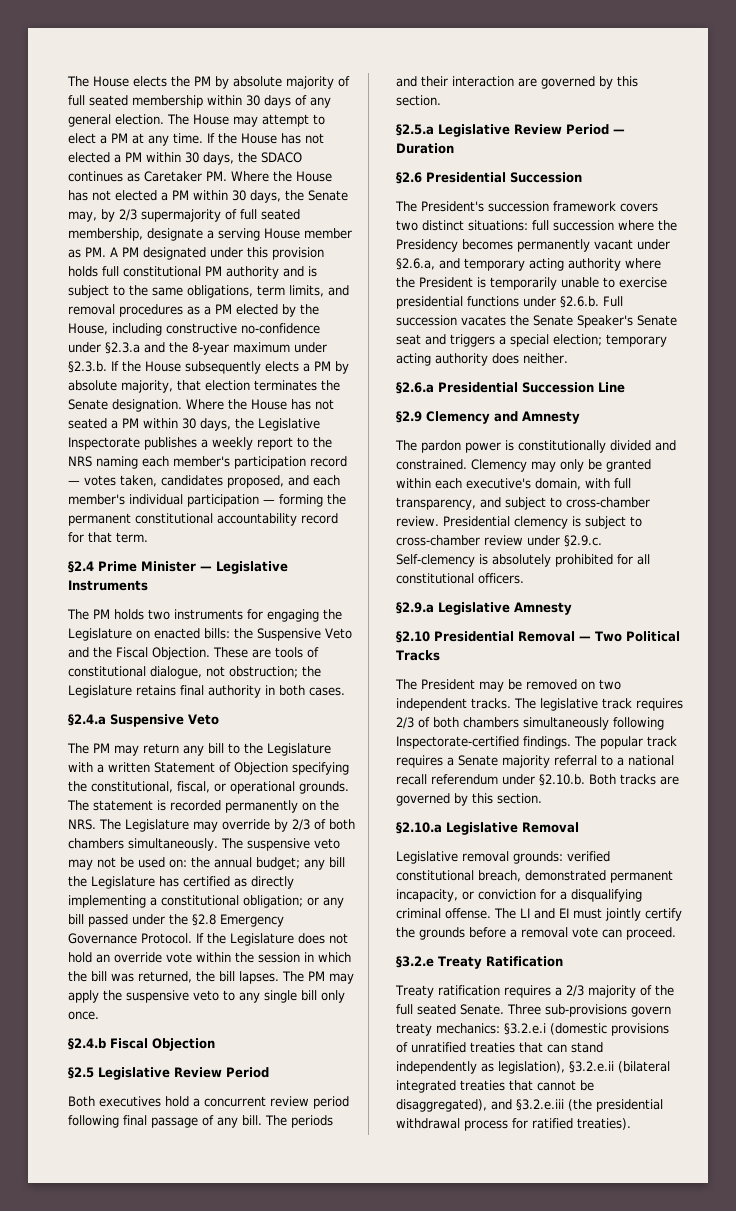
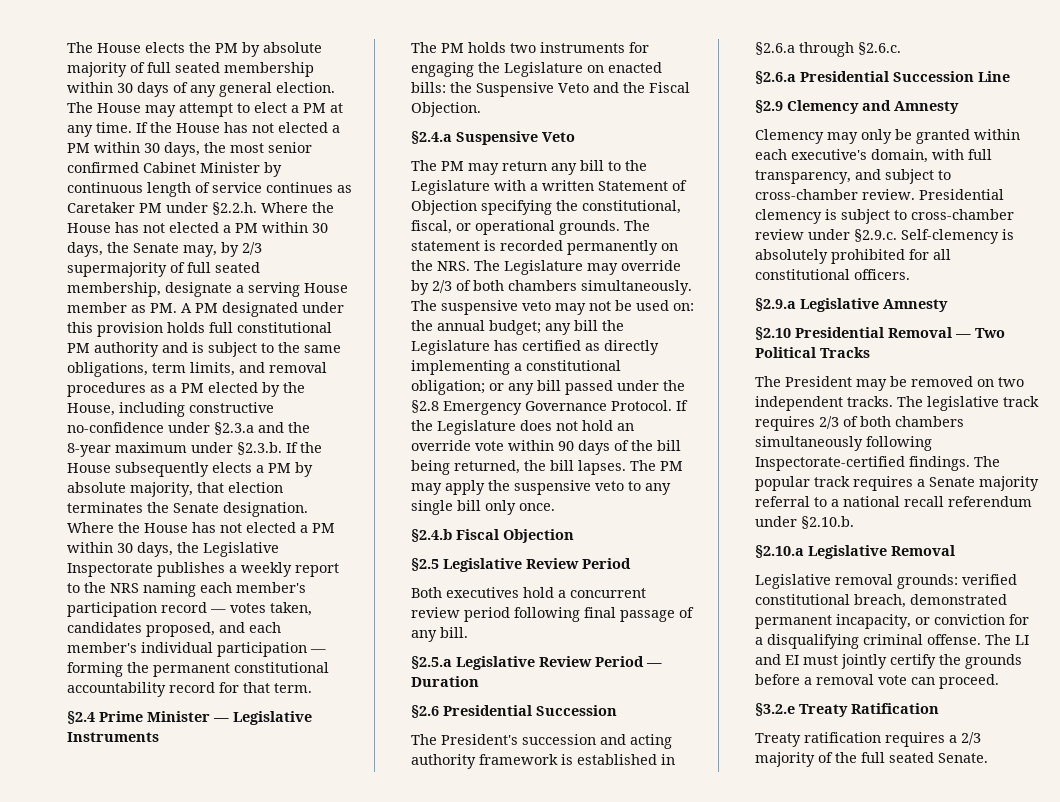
[261,152,303,163] [68,171,228,182] SDACO continues as Caretaker PM. -> [230,142,313,153] [67,162,283,177] [67,182,353,197] [67,202,258,215] most senior confirmed Cabinet Minister by continuous length of service continues as Caretaker PM under §2.2.h.
[68,418,108,429] seated -> [246,522,297,533] elected
[213,647,320,658] [68,666,322,679] [68,685,346,698] These are tools of constitutional dialogue, not obstruction; the Legislature retains final authority in both cases. -> (482, 109) none
[235,952,352,963] [68,971,135,982] the session in which the bill was -> [558,440,682,455] [411,460,451,475] 90 days of the bill being
[265,1115,334,1128] [396,76,639,89] [396,95,442,106] The periods and their interaction are governed by this section. -> (469, 632) none
[553,201,659,212] [396,220,678,231] [396,239,671,252] [396,258,662,271] [396,277,668,290] [396,296,624,309] [396,315,678,328] [396,334,668,347] [396,353,569,366] framework covers two distinct situations: full succession where the Presidency becomes permanently vacant under §2.6.a, and temporary acting authority where the President is temporarily unable to exercise presidential functions under §2.6.b. Full succession vacates the Senate Speaker's Senate seat and triggers a special election; temporary acting authority does neither. -> [600,734,673,749] [411,754,676,769] [755,42,902,57] and acting authority framework is established in §2.6.a through §2.6.c.
[395,440,677,453] [396,459,468,470] The pardon power is constitutionally divided and constrained. -> (960, 107) none
[589,774,680,785] [396,793,543,806] Both tracks are governed by this section. -> (855, 522) none
[507,1004,672,1017] [396,1023,670,1036] [396,1042,604,1053] [396,1061,671,1074] [396,1080,595,1093] [396,1099,664,1112] [396,1118,632,1131] Three sub-provisions govern treaty mechanics: §3.2.e.i (domestic provisions of unratified treaties that can stand independently as legislation), §3.2.e.ii (bilateral integrated treaties that cannot be disaggregated), and §3.2.e.iii (the presidential withdrawal process for ratified treaties). -> (989, 758) none

